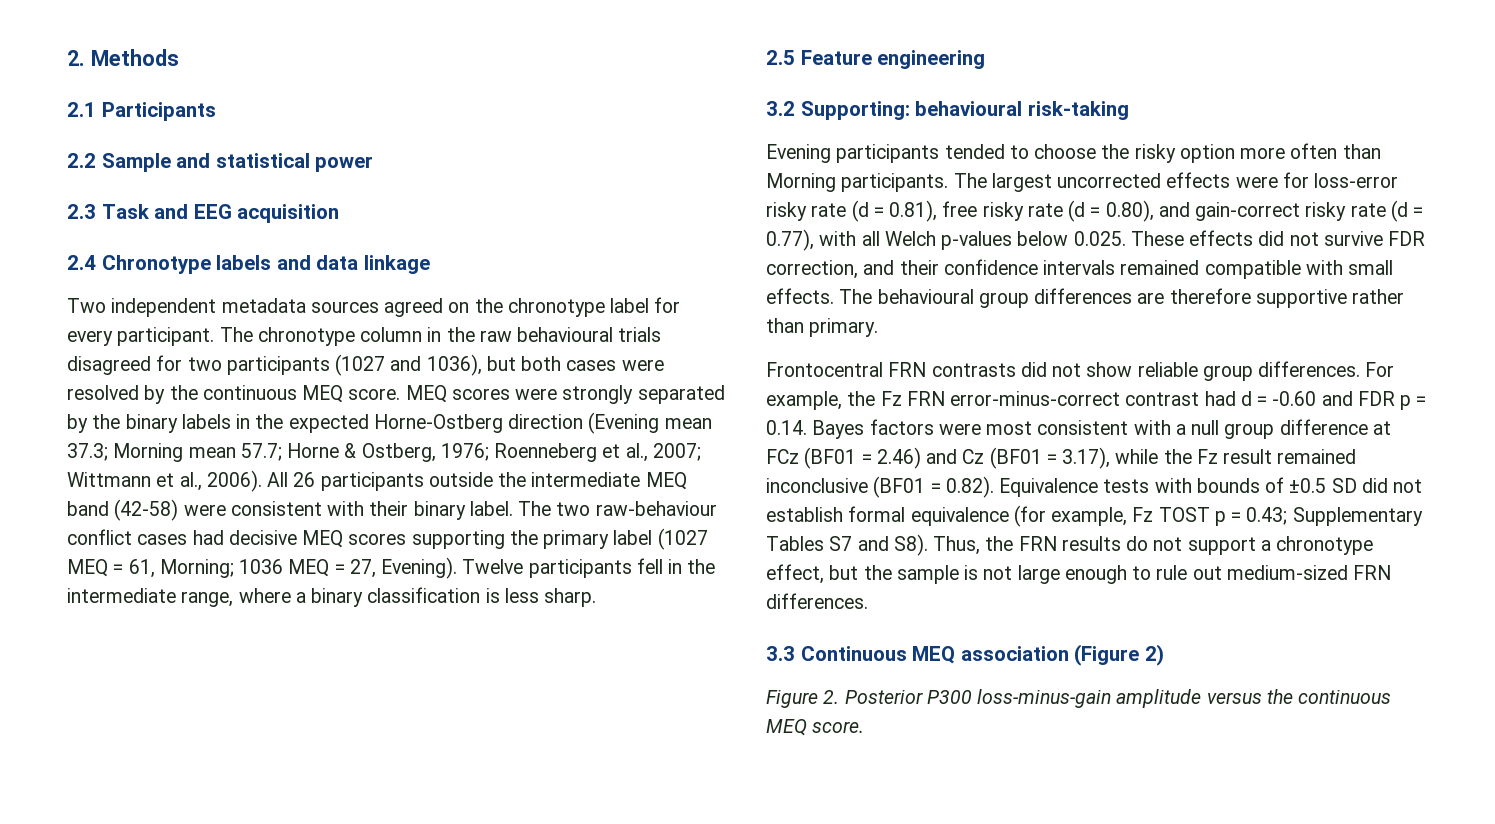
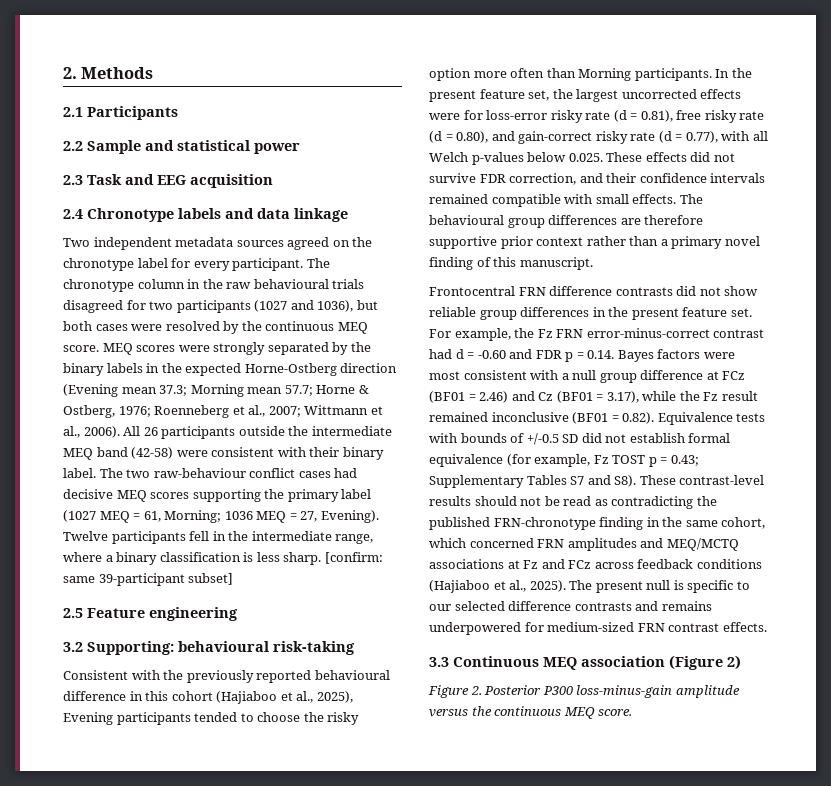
(597, 597) none -> [324,552,383,564] [63,573,234,586] [confirm: same 39-participant subset]
(1129, 110) none -> [63,670,390,683] [63,691,353,704] Consistent with the previously reported behavioural difference in this cohort (Hajiaboo et al., 2025),
[953,173,987,188] The -> [715,68,752,78] [429,89,573,102] In the present feature set, the
[1352,289,1405,304] [766,318,879,337] rather than primary. -> [500,236,760,249] [429,257,593,270] prior context rather than a primary novel finding of this manuscript.
(927, 369) none -> [549,286,613,296] difference
[1258,361,1361,377] differences. -> [520,307,752,320] differences in the present feature set.
[1289,478,1327,493] ±0.5 -> [526,433,559,445] +/-0.5
[933,536,1374,555] [766,564,1392,584] [766,593,868,609] Thus, the FRN results do not support a chronotype effect, but the sample is not large enough to rule out medium-sized FRN differences. -> [639,475,765,485] [429,496,717,509] [429,517,766,530] [429,538,739,551] [429,559,762,569] [429,580,750,593] [429,601,712,611] [429,622,767,635] These contrast-level results should not be read as contradicting the published FRN-chronotype finding in the same cohort, which concerned FRN amplitudes and MEQ/MCTQ associations at Fz and FCz across feedback conditions (Hajiaboo et al., 2025). The present null is specific to our selected difference contrasts and remains underpowered for medium-sized FRN contrast effects.

